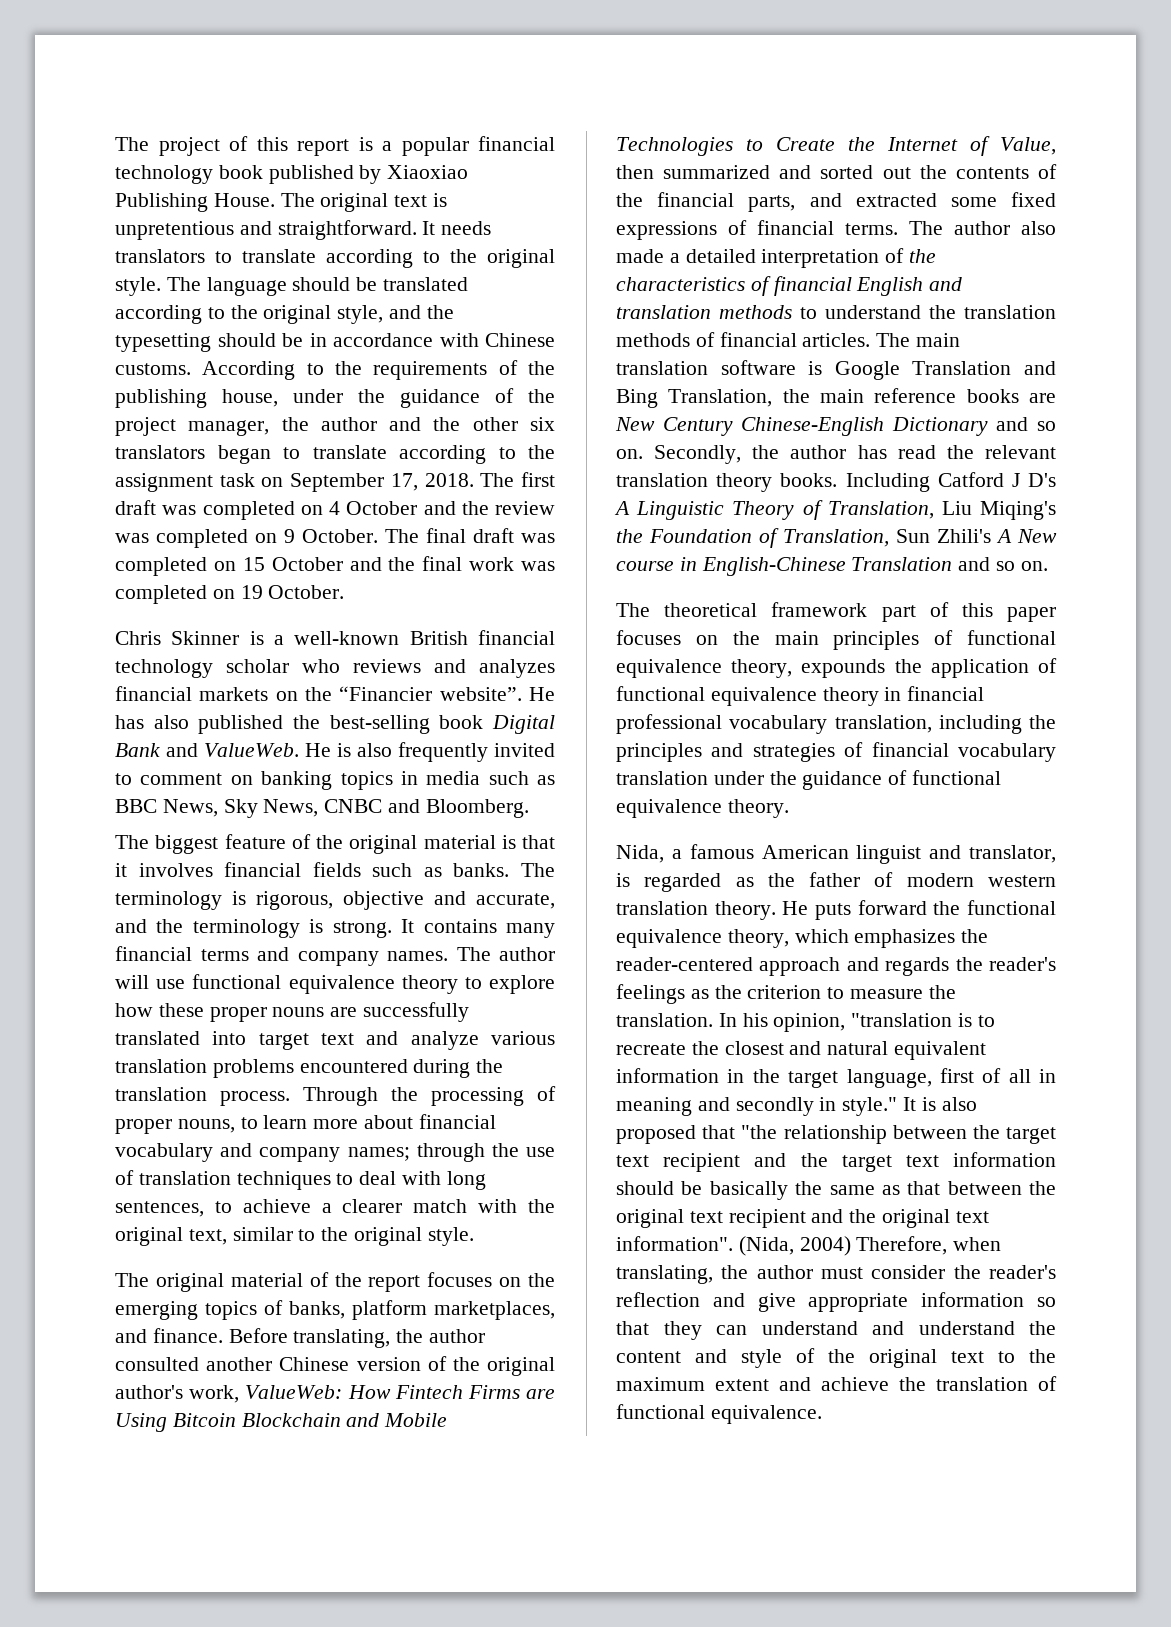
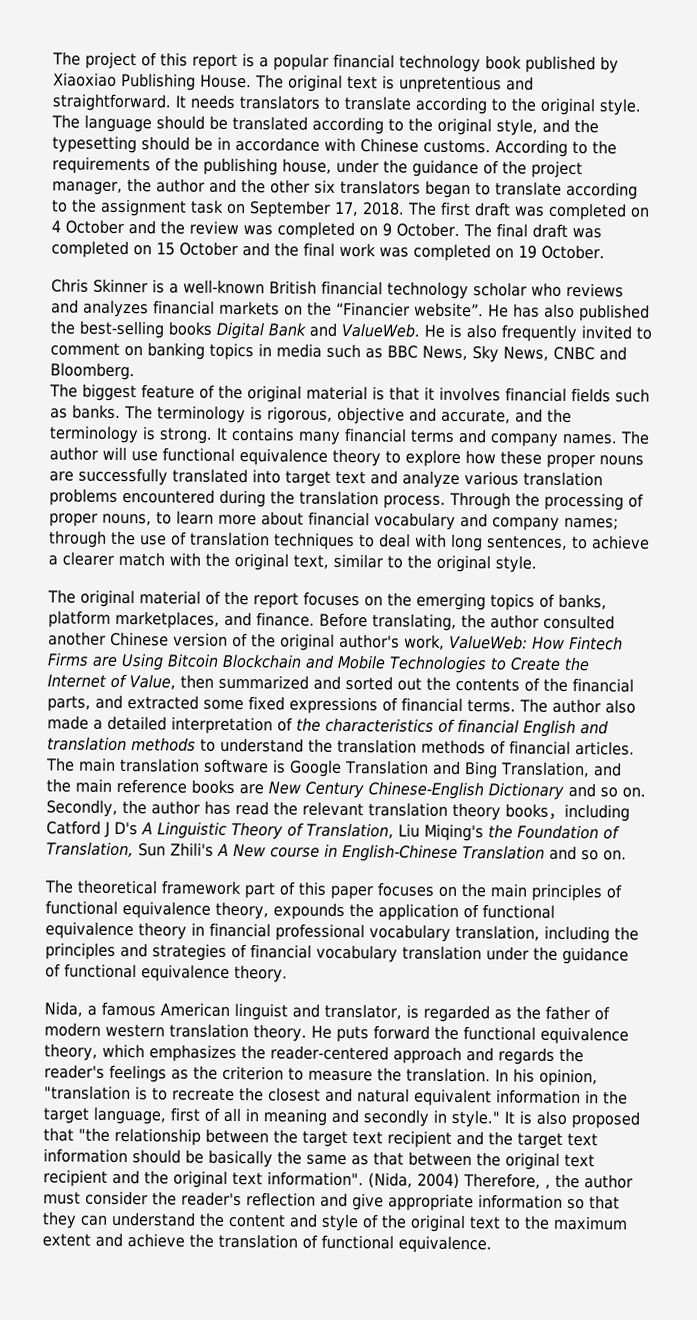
[439,715,484,729] book -> [168,321,213,336] books
(773, 398) none -> [592,762,622,777] and
[780,473,930,492] books. Including -> [505,803,630,822] books，including
[953,1237,1002,1251] [616,1265,713,1284] when translating, -> [545,1184,551,1189] ,
[872,1321,1015,1335] and understand -> (196, 1219) none

